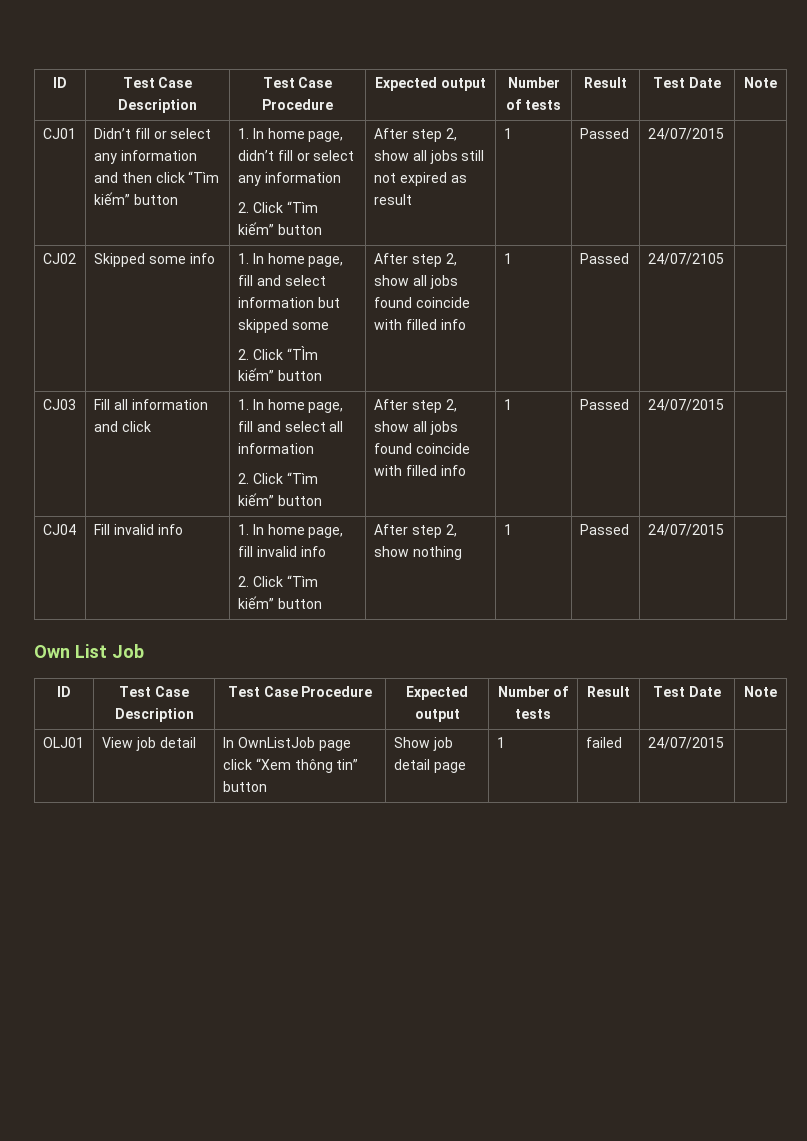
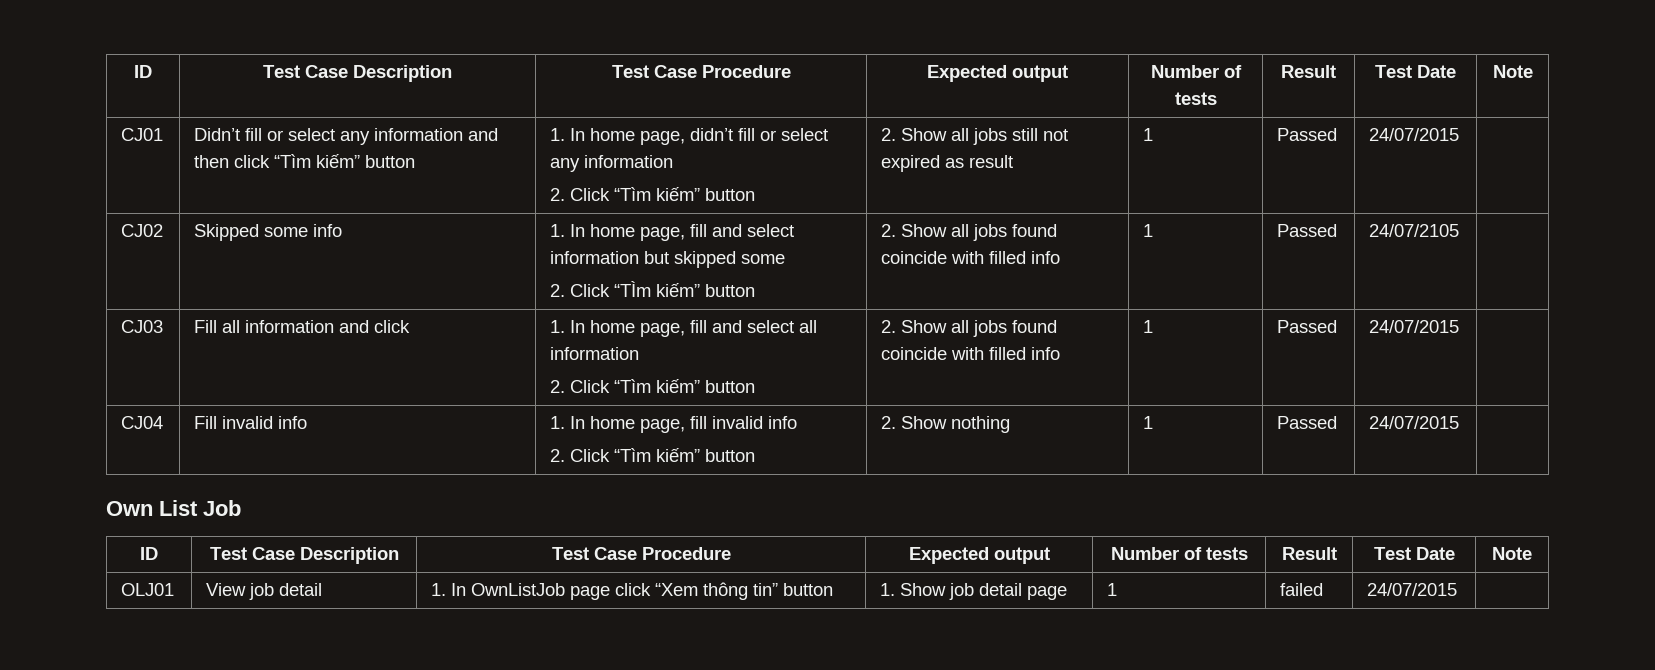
[373,128,457,142] [373,150,409,161] After step 2, show -> [881,128,948,141] 2. Show
[373,253,457,267] [373,275,409,286] After step 2, show -> [881,224,948,237] 2. Show
[373,399,457,413] [373,421,409,432] After step 2, show -> [881,320,948,333] 2. Show
[373,524,457,538] [373,546,409,557] After step 2, show -> [881,416,948,429] 2. Show
(196, 742) none -> [431,583,447,596] 1.
(267, 786) none -> [880,583,896,596] 1.

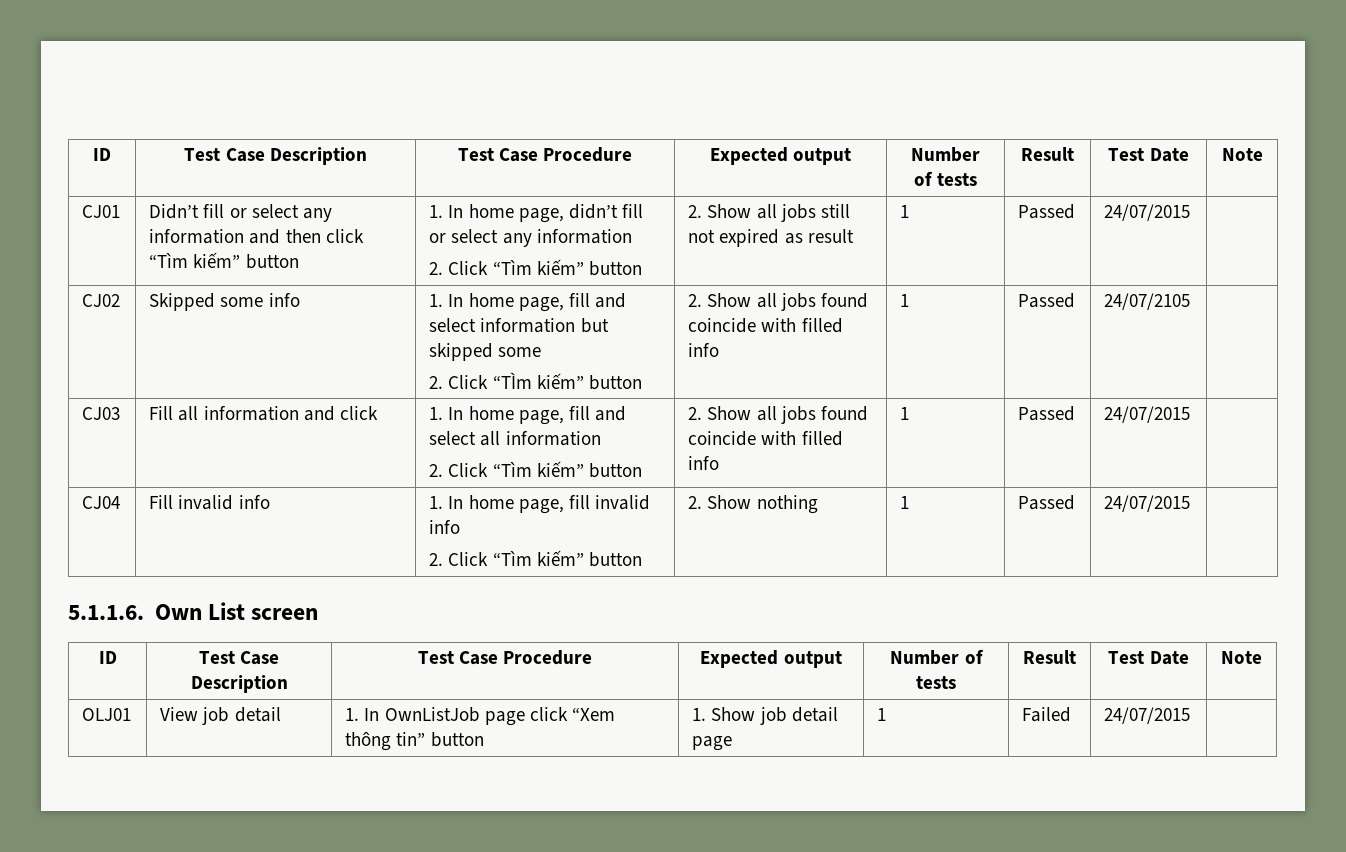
(1460, 422) none -> [68,605,144,620] 5.1.1.6.
[203,500,241,516] Job -> [251,608,319,620] screen
[1280,583,1324,596] failed -> [1022,707,1072,722] Failed

